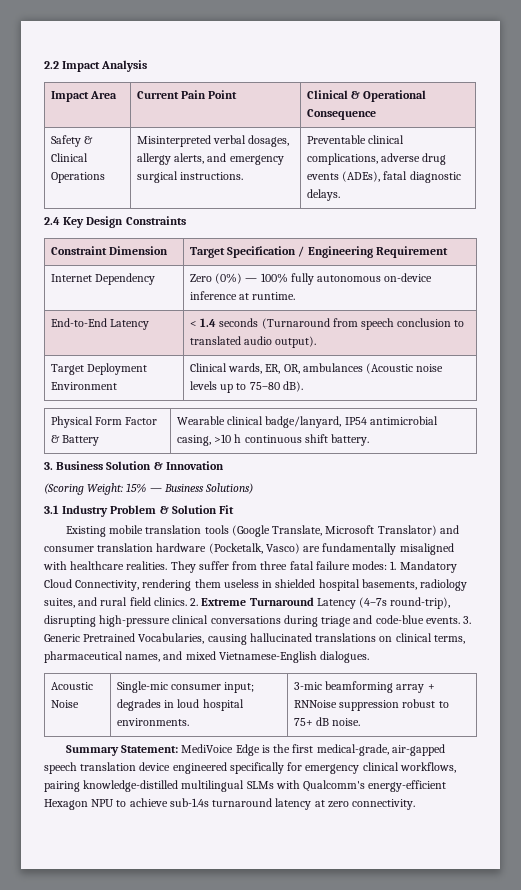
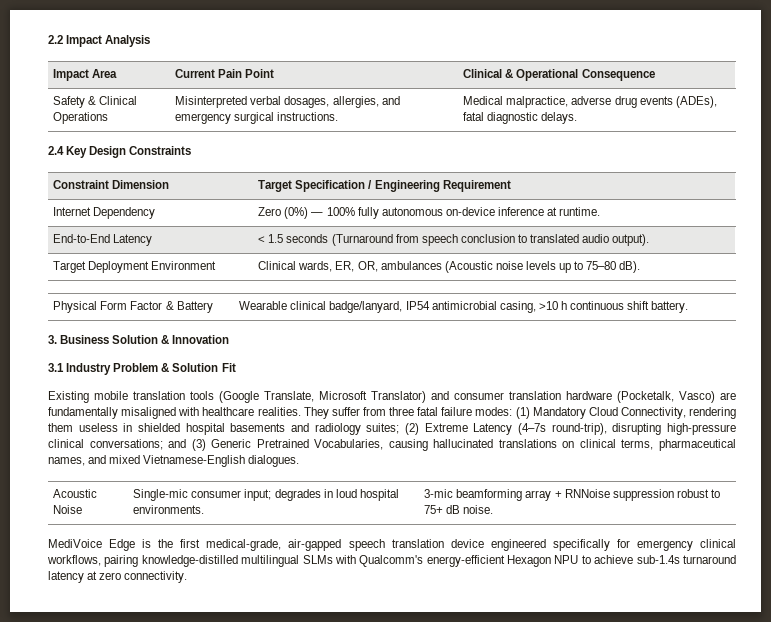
[136,153,205,165] allergy alerts, -> [332,96,379,108] allergies,
[306,135,405,144] [306,153,378,165] Preventable clinical complications, -> [463,96,569,108] Medical malpractice,
[200,318,217,327] 1.4 -> [268,234,284,243] 1.5
[44,483,254,495] // (Scoring Weight: 15% — Business Solutions) -> (230, 339) none
[390,561,397,570] 1. -> [515,407,530,419] (1)
[361,579,468,591] [44,597,314,608] basements, radiology suites, and rural field clinics. 2. Extreme Turnaround -> [230,423,468,435] basements and radiology suites; (2) Extreme
[210,615,472,627] conversations during triage and code-blue events. 3. -> [89,439,206,451] conversations; and (3)
[65,745,179,756] Summary Statement: -> (494, 509) none

